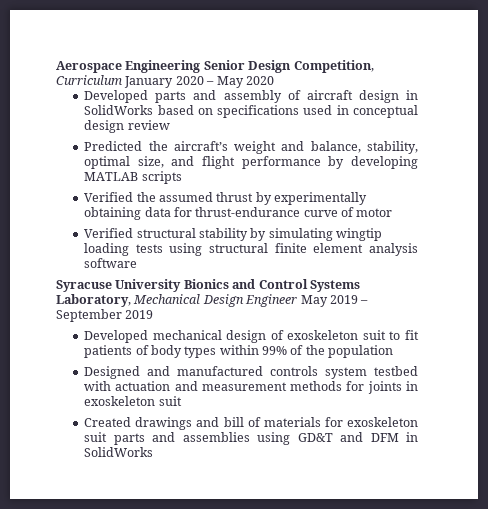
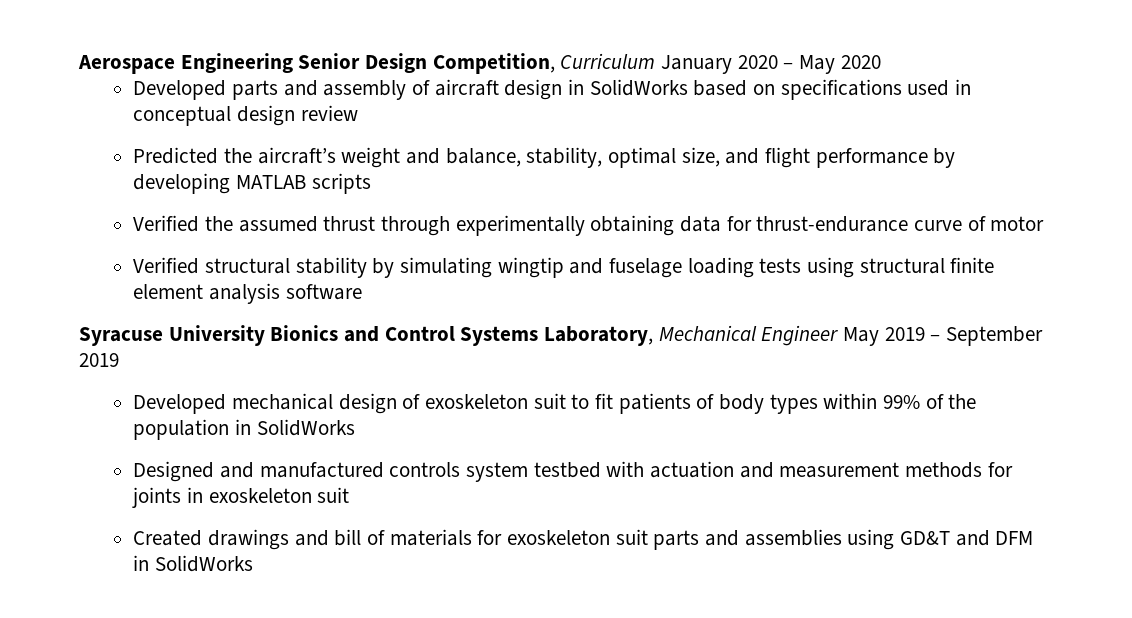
[255,192,272,205] by -> [380,216,450,236] through
(383, 234) none -> [569,258,682,278] and fuselage
[202,294,244,307] Design -> (757, 333) none
(394, 351) none -> [234,419,355,436] in SolidWorks

